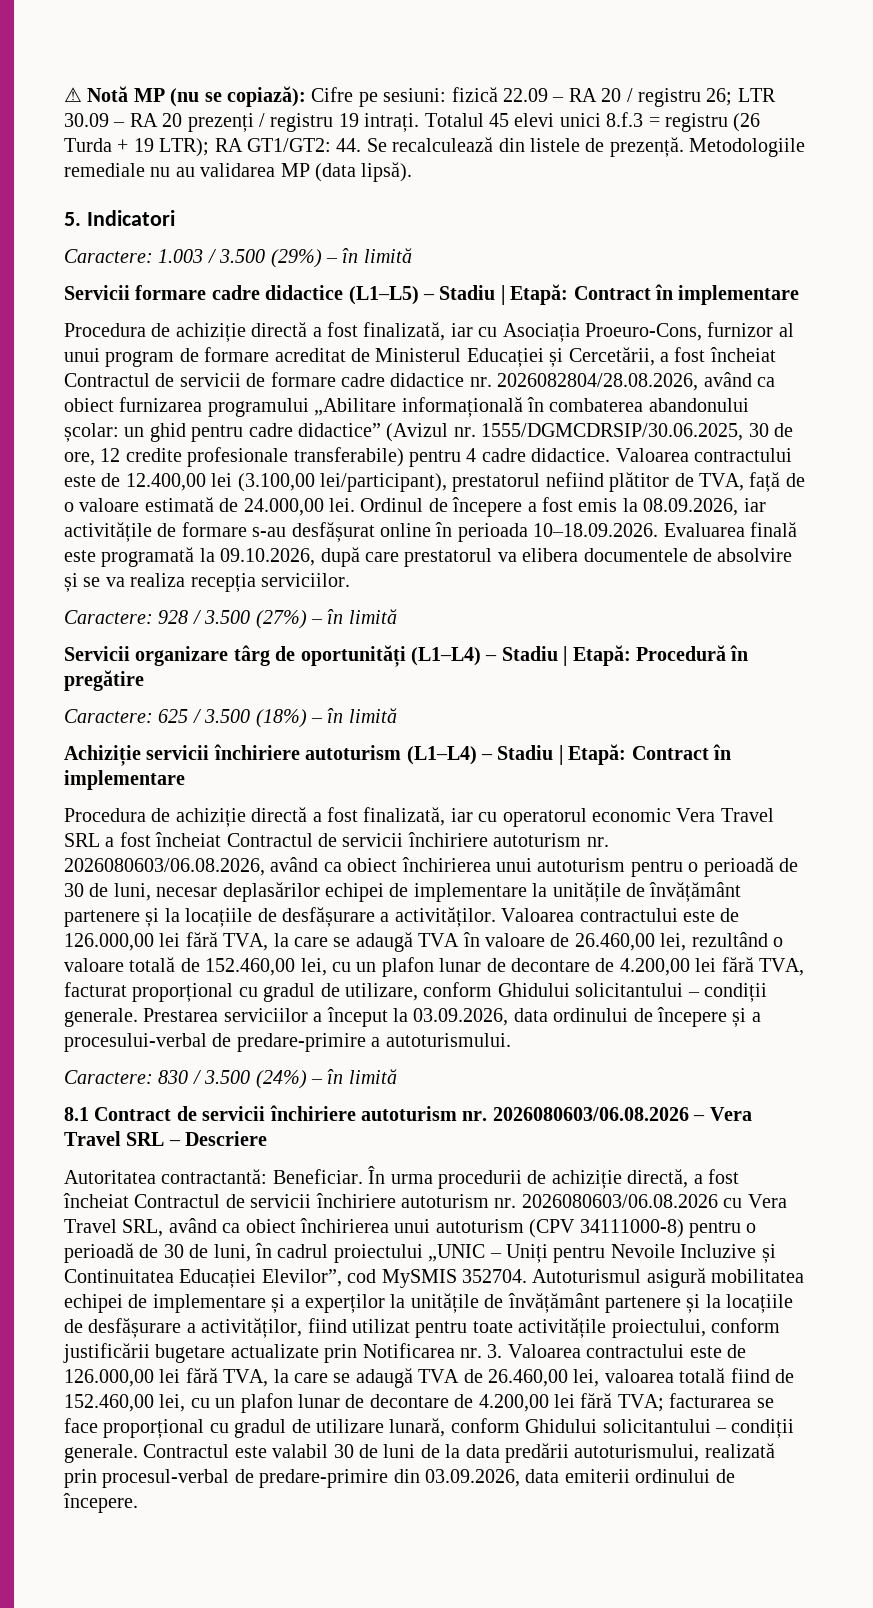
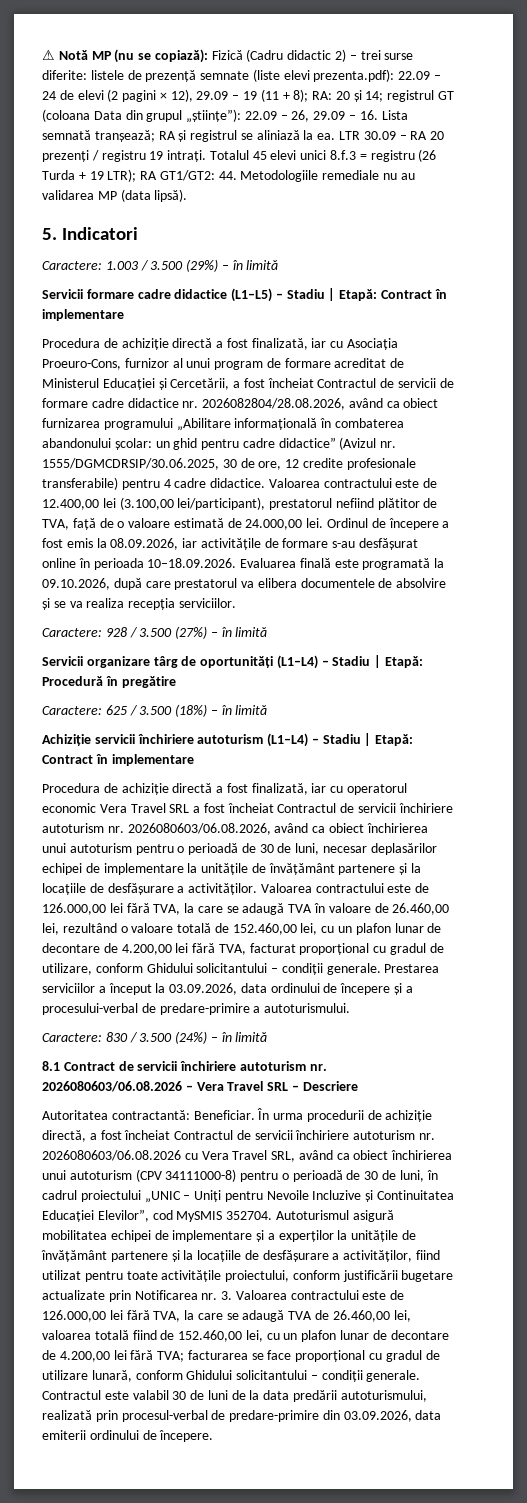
[311,87,733,107] Cifre pe sesiuni: fizică 22.09 – RA 20 / registru 26; -> [211,49,414,62] [42,69,442,82] [42,89,455,102] [42,109,408,123] [42,130,336,142] Fizică (Cadru didactic 2) – trei surse diferite: listele de prezență semnate (liste elevi prezenta.pdf): 22.09 – 24 de elevi (2 pagini × 12), 29.09 – 19 (11 + 8); RA: 20 și 14; registrul GT (coloana Data din grupul „științe”): 22.09 – 26, 29.09 – 16. Lista semnată tranșează; RA și registrul se aliniază la ea.
[366,137,684,157] Se recalculează din listele de prezență. -> (237, 175) none

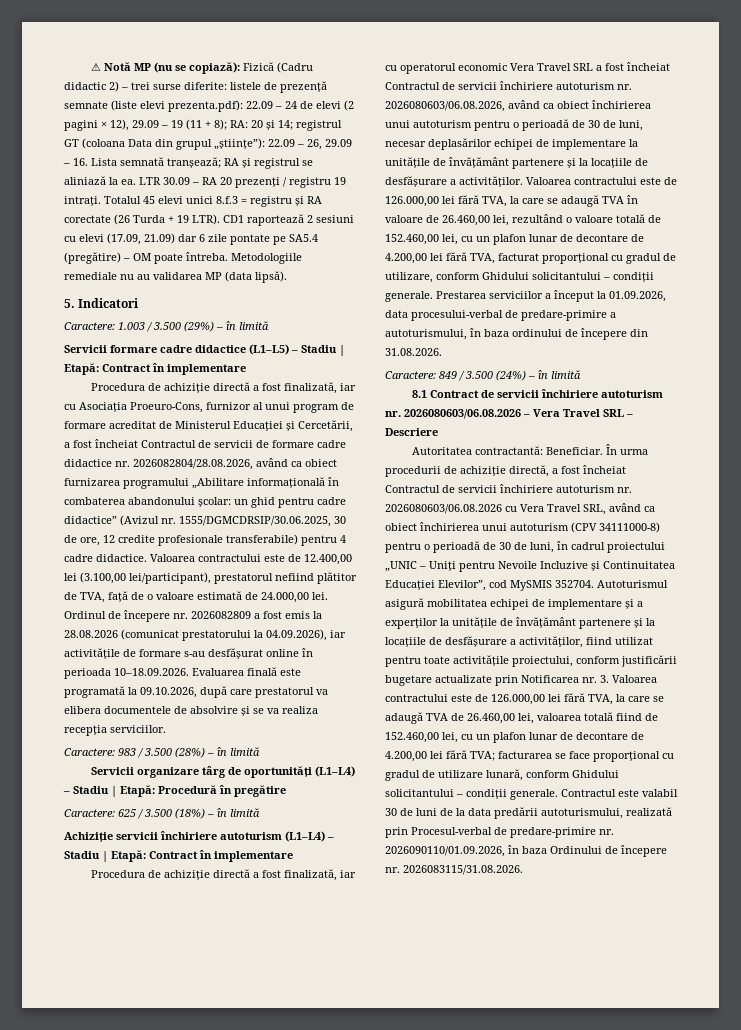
(415, 156) none -> [295,196,322,206] [64,215,111,223] și RA corectate
[107,169,237,182] LTR); RA GT1/GT2: 44. -> [192,214,354,226] [64,233,318,245] [64,252,228,264] LTR). CD1 raportează 2 sesiuni cu elevi (17.09, 21.09) dar 6 zile pontate pe SA5.4 (pregătire) – OM poate întreba.
(439, 524) none -> [173,611,251,619] nr. 2026082809
[110,538,179,550] 08.09.2026, -> [64,629,327,641] 28.08.2026 (comunicat prestatorului la 04.09.2026),
[105,626,208,639] 928 / 3.500 (27%) -> [118,747,205,758] 983 / 3.500 (28%)
[169,983,413,995] [42,1003,351,1015] [42,1032,128,1042] 03.09.2026, data ordinului de începere și a procesului-verbal de predare-primire a autoturismului. // Caractere: 830 -> [609,291,666,302] [385,310,616,321] [385,328,648,340] [385,348,442,356] [385,371,457,379] 01.09.2026, data procesului-verbal de predare-primire a autoturismului, în baza ordinului de începere din 31.08.2026. // Caractere: 849
[121,1410,442,1422] [42,1430,214,1442] procesul-verbal de predare-primire din 03.09.2026, data emiterii ordinului de începere. -> [411,827,614,838] [385,845,667,857] [385,865,523,875] Procesul-verbal de predare-primire nr. 2026090110/01.09.2026, în baza Ordinului de începere nr. 2026083115/31.08.2026.

